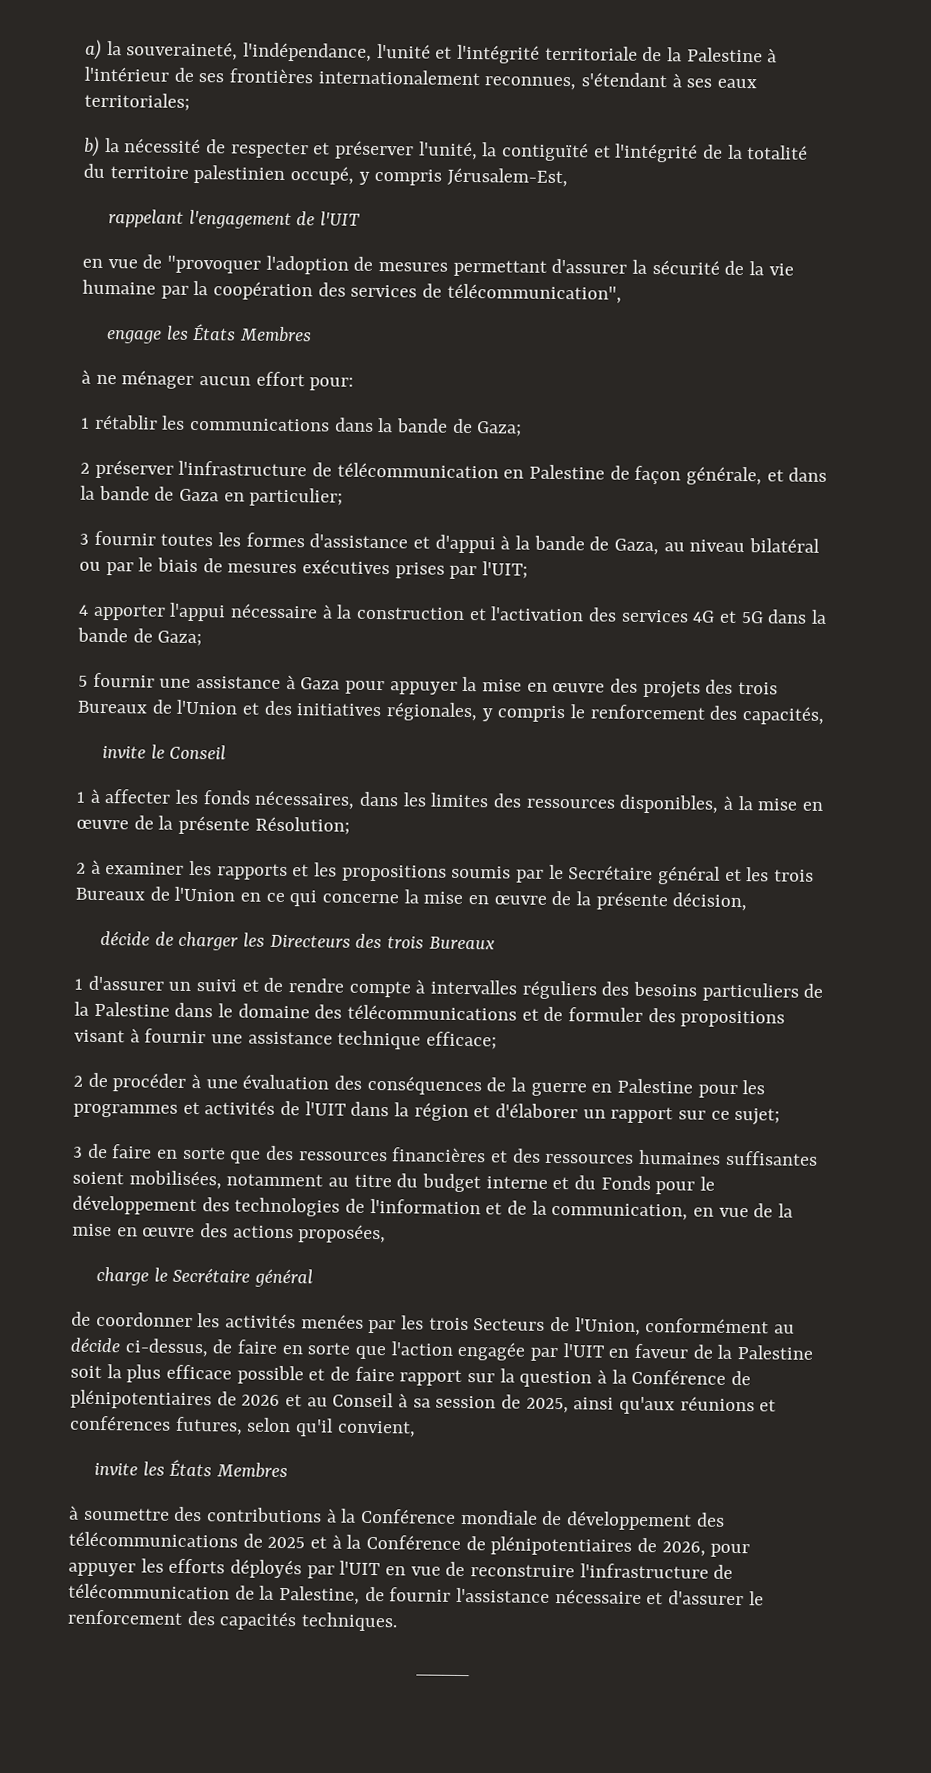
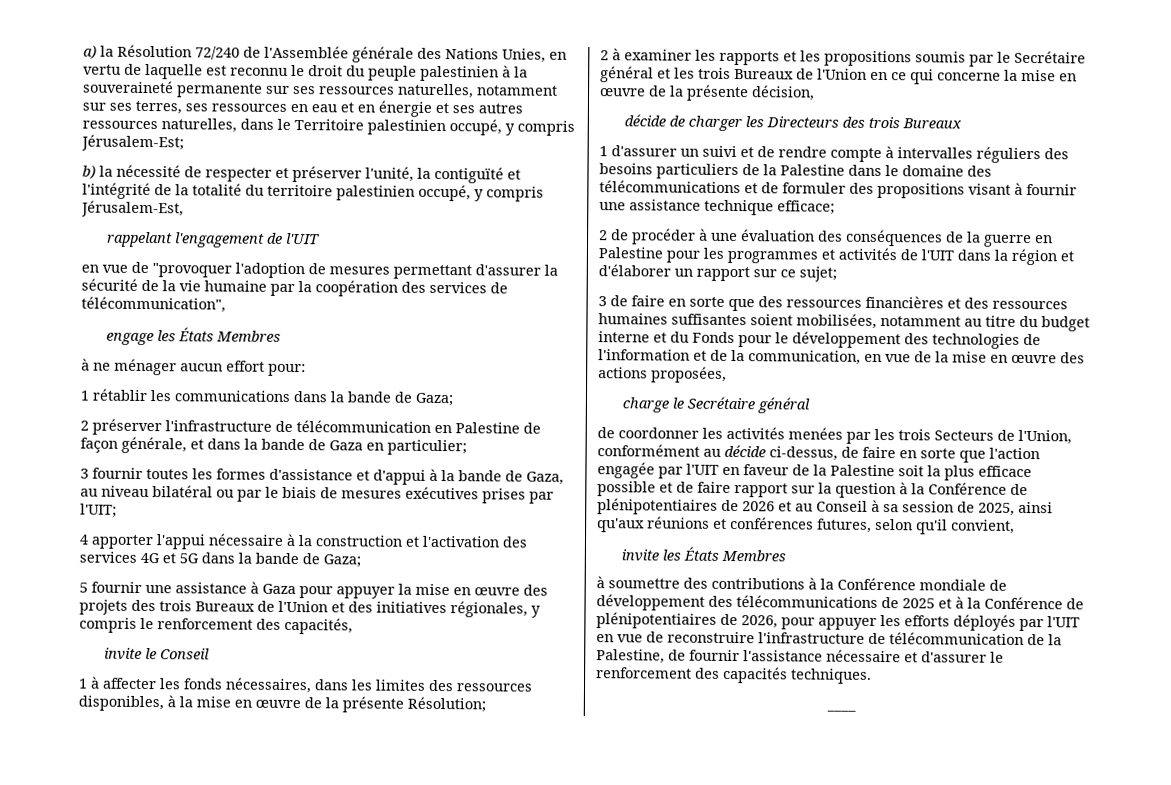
[126,41,778,64] [84,66,758,91] [84,92,190,111] souveraineté, l'indépendance, l'unité et l'intégrité territoriale de la Palestine à l'intérieur de ses frontières internationalement reconnues, s'étendant à ses eaux territoriales; -> [117,44,567,63] [83,63,528,82] [83,80,558,99] [82,100,523,117] [82,118,575,136] [81,134,184,152] Résolution 72/240 de l'Assemblée générale des Nations Unies, en vertu de laquelle est reconnu le droit du peuple palestinien à la souveraineté permanente sur ses ressources naturelles, notamment sur ses terres, ses ressources en eau et en énergie et ses autres ressources naturelles, dans le Territoire palestinien occupé, y compris Jérusalem-Est;

